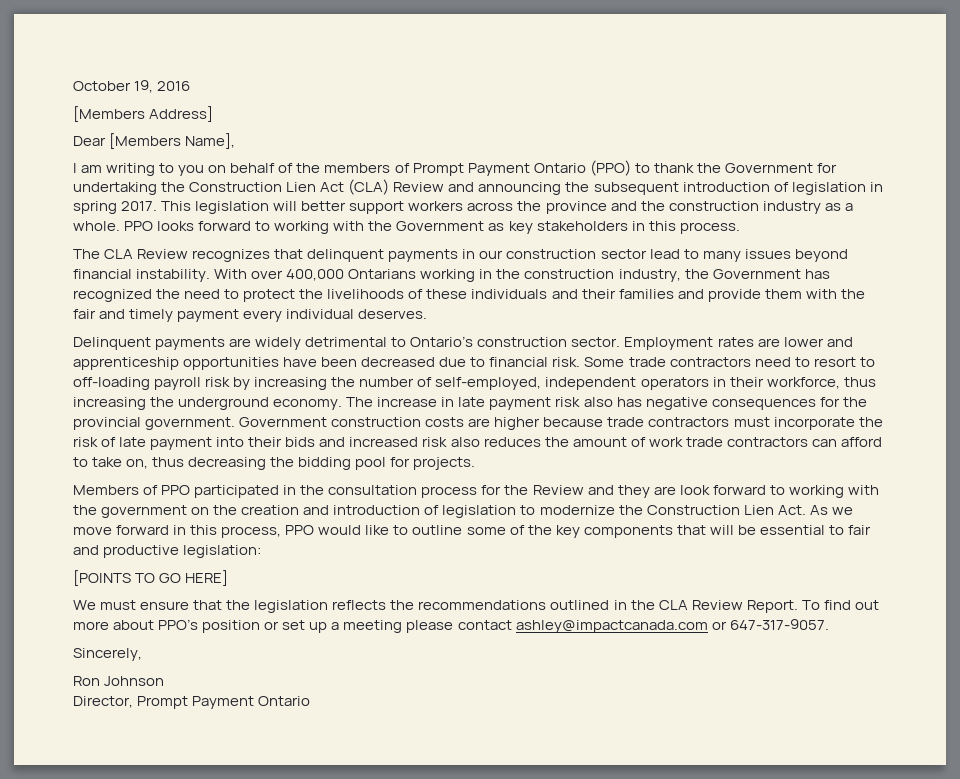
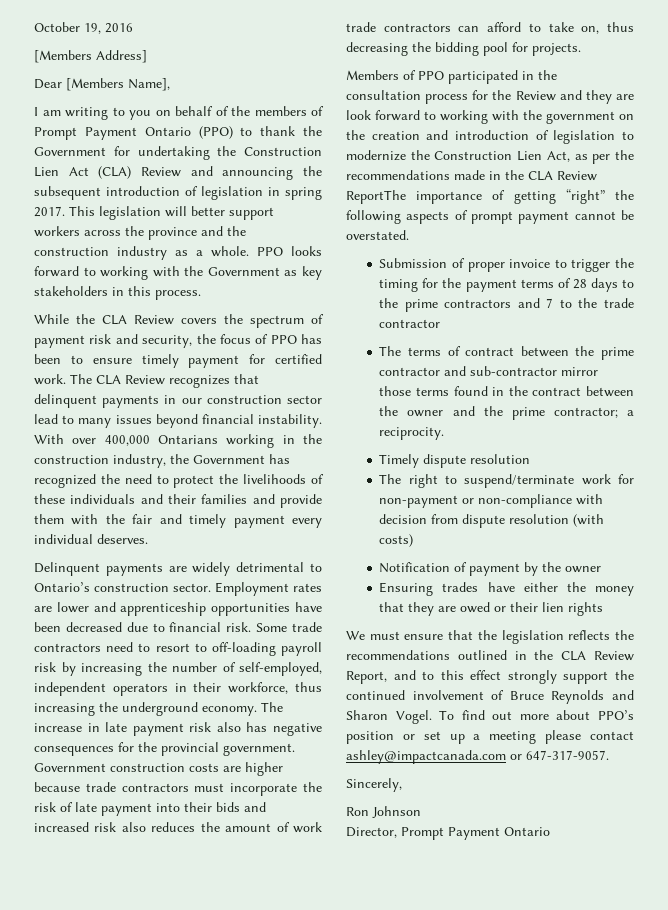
(740, 228) none -> [34,314,324,328] [34,334,322,348] [34,354,322,368] [34,374,66,385] While the CLA Review covers the spectrum of payment risk and security, the focus of PPO has been to ensure timely payment for certified work.
[777,505,853,515] [73,525,871,538] [73,545,262,558] [73,570,229,586] Act. As we move forward in this process, PPO would like to outline some of the key components that will be essential to fair and productive legislation: // [POINTS TO GO HERE] -> [546,150,634,164] [346,170,597,181] [346,189,634,204] [346,210,634,224] [346,230,409,240] [379,258,634,272] [379,278,634,292] [379,298,634,312] [379,319,441,328] [379,346,634,360] [379,366,599,376] [379,386,634,397] [379,406,634,420] [379,427,445,440] [379,454,531,468] [379,474,634,488] [379,494,604,508] [379,514,605,528] [379,534,414,547] [379,562,602,576] [379,582,634,596] [379,602,604,616] Act, as per the recommendations made in the CLA Review ReportThe importance of getting “right” the following aspects of prompt payment cannot be overstated. // Submission of proper invoice to trigger the timing for the payment terms of 28 days to the prime contractors and 7 to the trade contractor // The terms of contract between the prime contractor and sub-contractor mirror those terms found in the contract between the owner and the prime contractor; a reciprocity. // Timely dispute resolution // The right to suspend/terminate work for non-payment or non-compliance with decision from dispute resolution (with costs) // Notification of payment by the owner // Ensuring trades have either the money that they are owed or their lien rights
[746,600,798,613] Report. -> [346,670,634,684] [346,690,634,704] [346,710,432,724] Report, and to this effect strongly support the continued involvement of Bruce Reynolds and Sharon Vogel.

